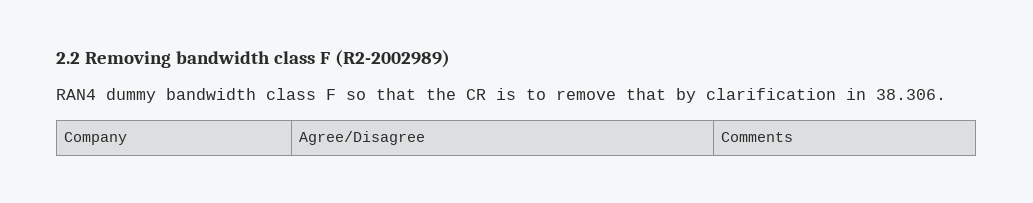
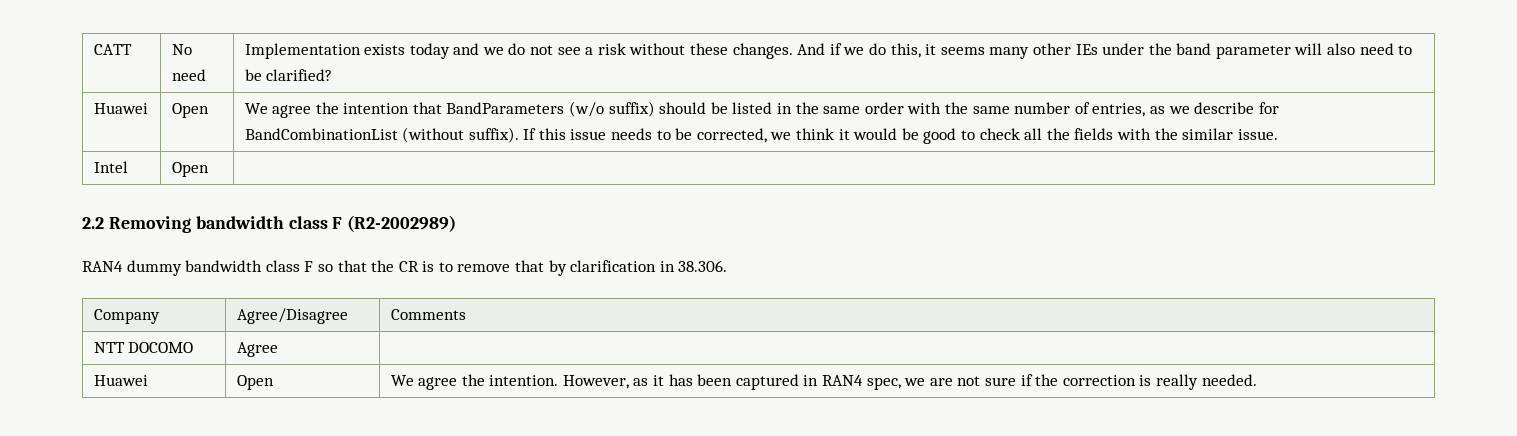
(56, 58) none -> [93,44,132,55] [171,44,192,55] [171,69,206,81] [244,43,1413,59] [244,69,333,81] [93,103,148,114] [171,103,209,118] [244,101,1279,118] [244,127,1278,144] [93,161,128,173] [171,162,209,177] CATT | No need | Implementation exists today and we do not see a risk without these changes. And if we do this, it seems many other IEs under the band parameter will also need to be clarified? // Huawei | Open | We agree the intention that BandParameters (w/o suffix) should be listed in the same order with the same number of entries, as we describe for BandCombinationList (without suffix). If this issue needs to be corrected, we think it would be good to check all the fields with the similar issue. // Intel | Open | //
(793, 137) none -> [93,342,194,353] [236,342,278,357] [93,375,148,386] [236,375,274,390] [390,374,1257,390] // NTT DOCOMO | Agree | // Huawei | Open | We agree the intention. However, as it has been captured in RAN4 spec, we are not sure if the correction is really needed.

